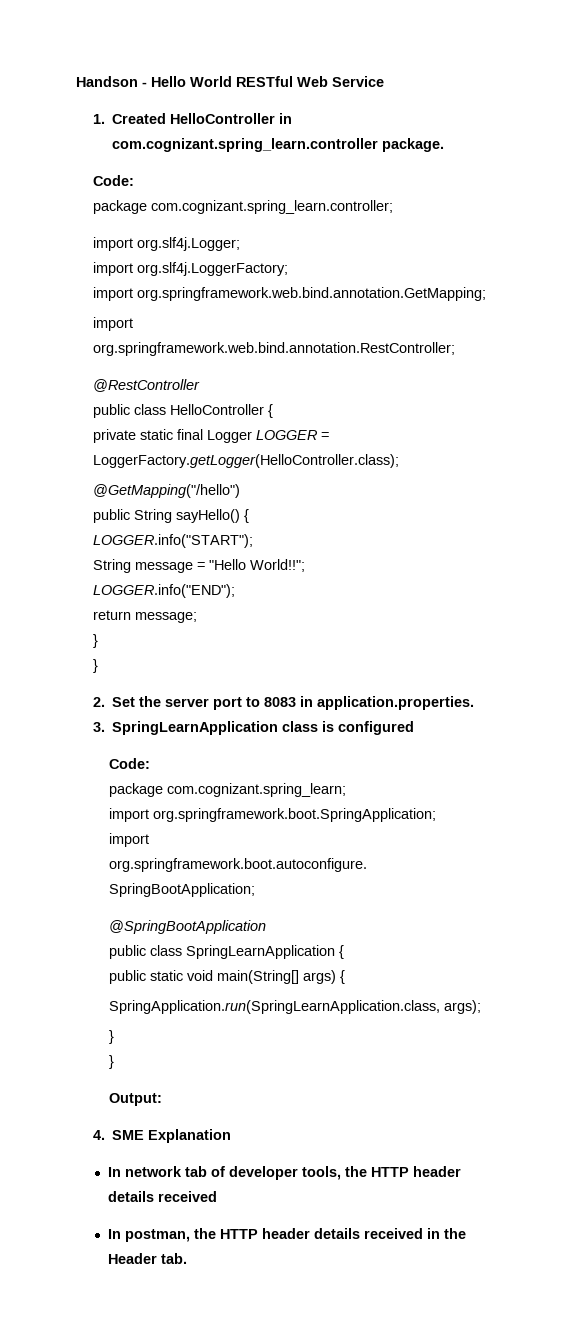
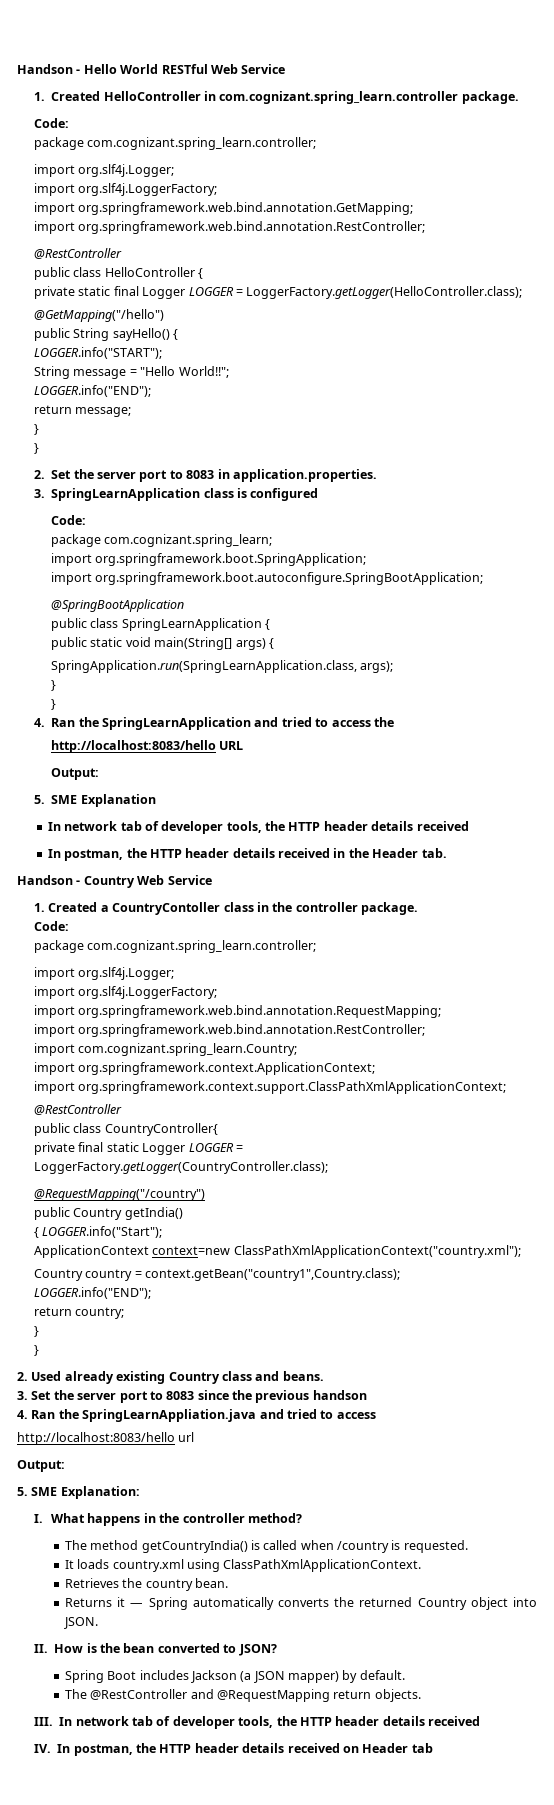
[109,1093,163,1106] [92,1130,105,1140] // Output: // 4. -> [34,717,394,730] [51,740,244,753] [51,768,100,780] [34,795,46,804] // 4. Ran the SpringLearnApplication and tried to access the // http://localhost:8083/hello URL // Output: // 5.
(188, 1258) none -> [17,875,212,888] [34,902,419,915] [34,921,70,931] [34,940,317,953] [34,967,175,980] [34,986,218,999] [34,1005,442,1018] [34,1024,426,1037] [34,1043,298,1056] [34,1062,376,1075] [34,1081,507,1094] [34,1104,123,1115] [34,1123,218,1136] [34,1142,243,1155] [34,1161,329,1174] [34,1189,206,1201] [34,1207,183,1220] [34,1226,163,1238] [34,1245,521,1258] [34,1268,401,1281] [34,1287,152,1299] [34,1307,125,1319] [34,1326,40,1337] [34,1345,40,1356] [17,1371,324,1384] [17,1390,367,1403] [17,1409,376,1422] [17,1432,195,1445] [17,1460,65,1472] [17,1486,140,1499] [34,1513,302,1526] [64,1540,468,1553] [64,1559,422,1572] [64,1578,228,1591] [64,1597,537,1610] [63,1617,98,1629] [34,1643,277,1656] [64,1670,405,1683] [64,1689,421,1702] [34,1716,481,1729] [34,1743,433,1756] // Handson - Country Web Service // 1. Created a CountryContoller class in the controller package. // Code: // package com.cognizant.spring_learn.controller; // import org.slf4j.Logger; // import org.slf4j.LoggerFactory; // import org.springframework.web.bind.annotation.RequestMapping; // import org.springframework.web.bind.annotation.RestController; // import com.cognizant.spring_learn.Country; // import org.springframework.context.ApplicationContext; // import org.springframework.context.support.ClassPathXmlApplicationContext; // @RestController // public class CountryController{ // private final static Logger LOGGER = LoggerFactory.getLogger(CountryController.class); // @RequestMapping("/country") // public Country getIndia() // { LOGGER.info("Start"); // ApplicationContext context=new ClassPathXmlApplicationContext("country.xml"); // Country country = context.getBean("country1",Country.class); // LOGGER.info("END"); // return country; // } // } // 2. Used already existing Country class and beans. // 3. Set the server port to 8083 since the previous handson // 4. Ran the SpringLearnAppliation.java and tried to access // http://localhost:8083/hello url // Output: // 5. SME Explanation: // I. What happens in the controller method? // The method getCountryIndia() is called when /country is requested. // It loads country.xml using ClassPathXmlApplicationContext. // Retrieves the country bean. // Returns it — Spring automatically converts the returned Country object into JSON. // II. How is the bean converted to JSON? // Spring Boot includes Jackson (a JSON mapper) by default. // The @RestController and @RequestMapping return objects. // III. In network tab of developer tools, the HTTP header details received // IV. In postman, the HTTP header details received on Header tab

